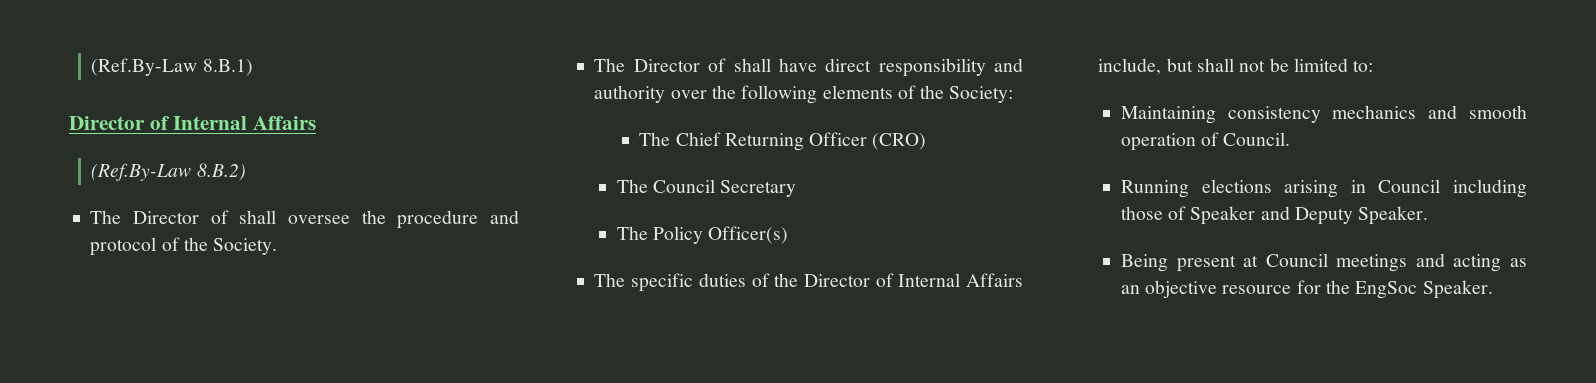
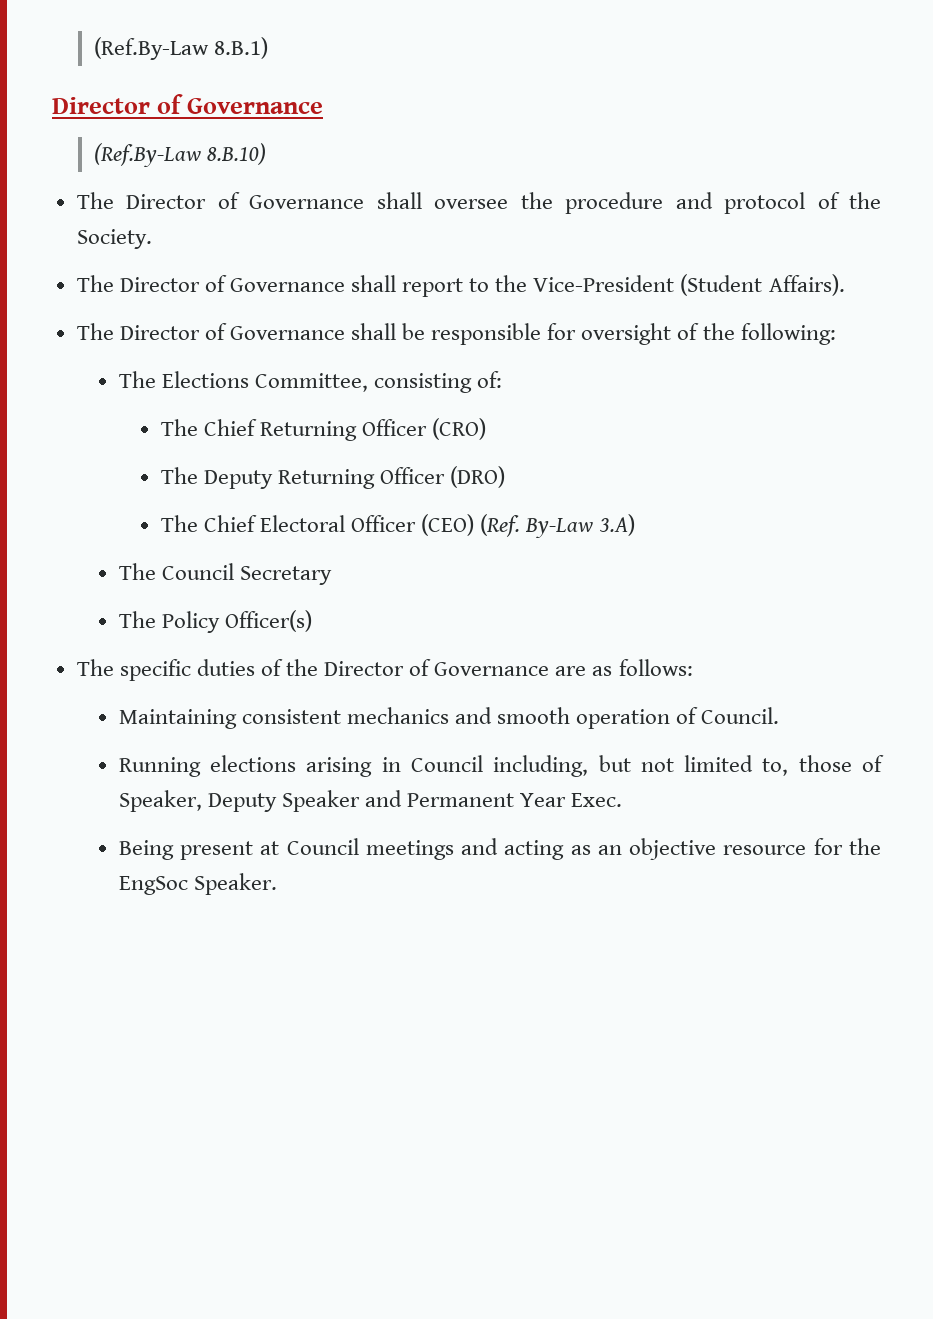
[173,116,317,130] [91,163,246,181] [90,210,229,224] Internal Affairs // (Ref.By-Law 8.B.2) // The Director of -> [187,98,324,114] [94,143,267,167] [76,192,365,209] Governance // (Ref.By-Law 8.B.10) // The Director of Governance
[733,58,1023,77] [594,85,1014,104] shall have direct responsibility and authority over the following elements of the Society: -> [229,274,845,297] [76,323,836,345] [118,371,503,393] Governance shall report to the Vice-President (Student Affairs). // The Director of Governance shall be responsible for oversight of the following: // The Elections Committee, consisting of:
(927, 141) none -> [161,466,506,489] [161,514,635,538] // The Deputy Returning Officer (DRO) // The Chief Electoral Officer (CEO) (Ref. By-Law 3.A)
[898,273,1023,287] [1098,58,1374,75] Internal Affairs include, but shall not be limited to: -> [434,659,693,676] Governance are as follows:
[1227,106,1321,123] consistency -> [241,709,341,724] consistent
[1453,179,1527,198] [1120,206,1429,225] including those of Speaker and Deputy Speaker. -> [493,755,884,777] [118,790,623,812] including, but not limited to, those of Speaker, Deputy Speaker and Permanent Year Exec.

